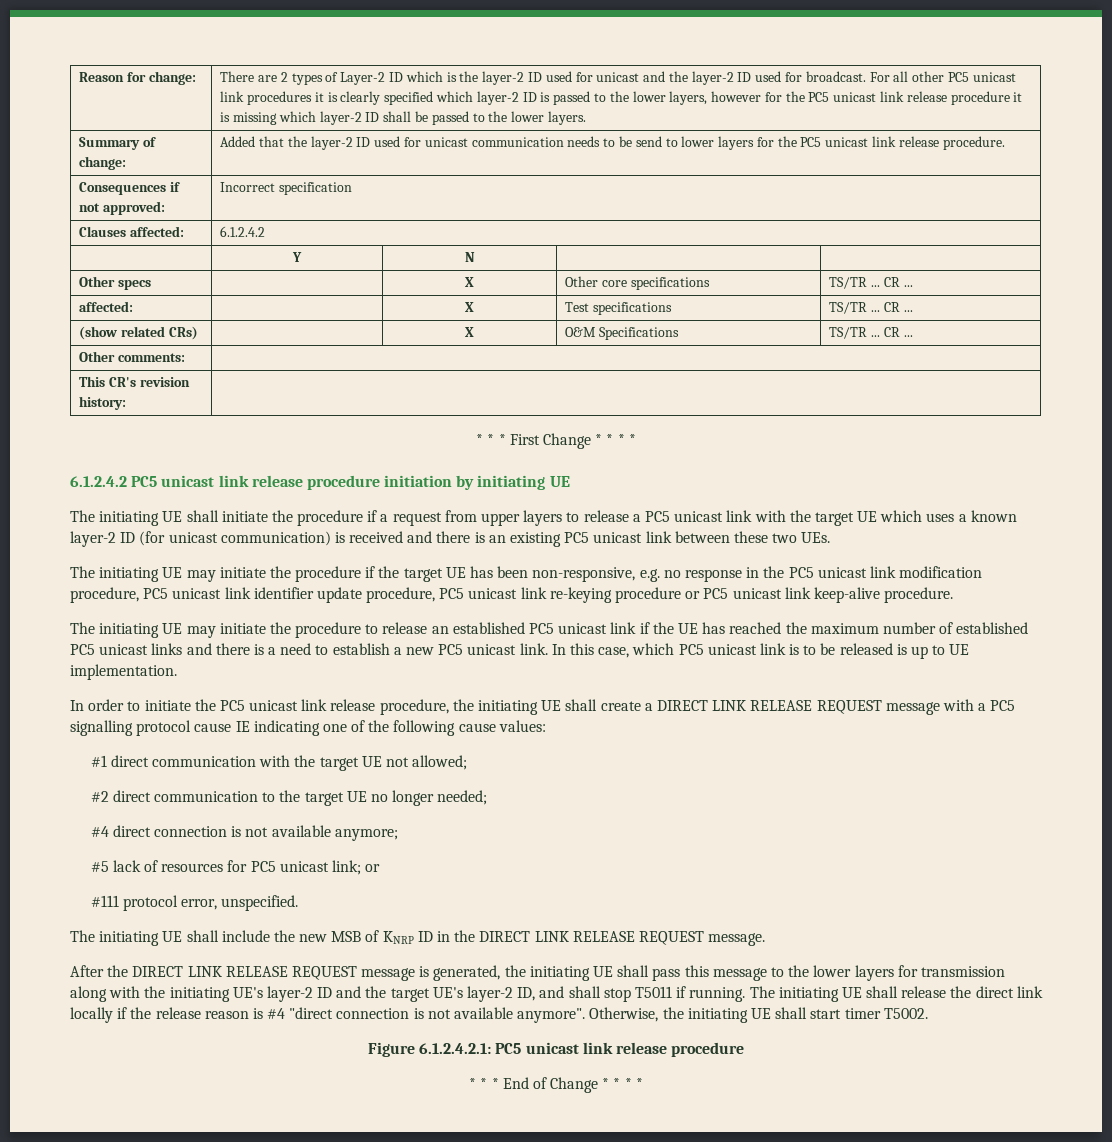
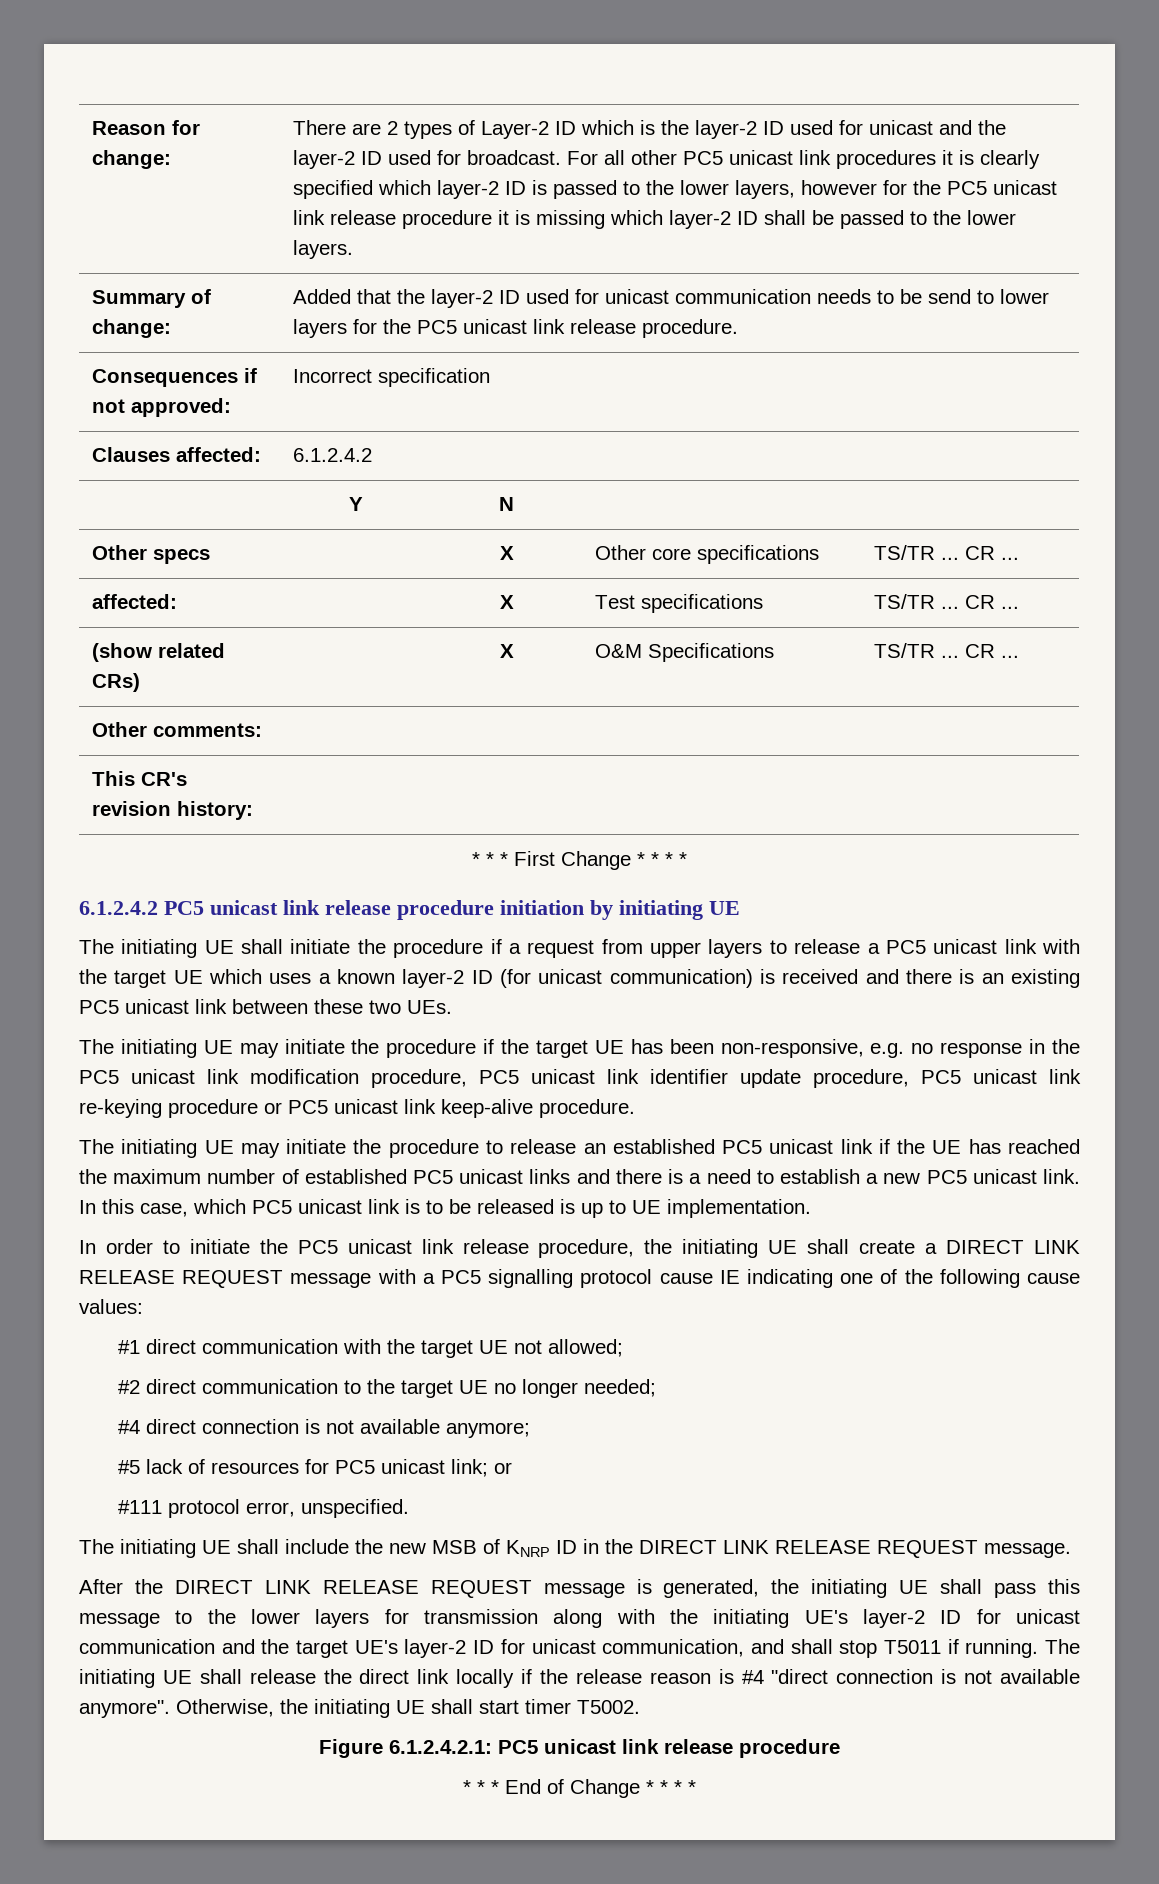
(333, 992) none -> [976,1609,1081,1624] [79,1639,215,1654] for unicast communication
[517,987,536,1001] ID, -> [473,1639,745,1657] ID for unicast communication,

